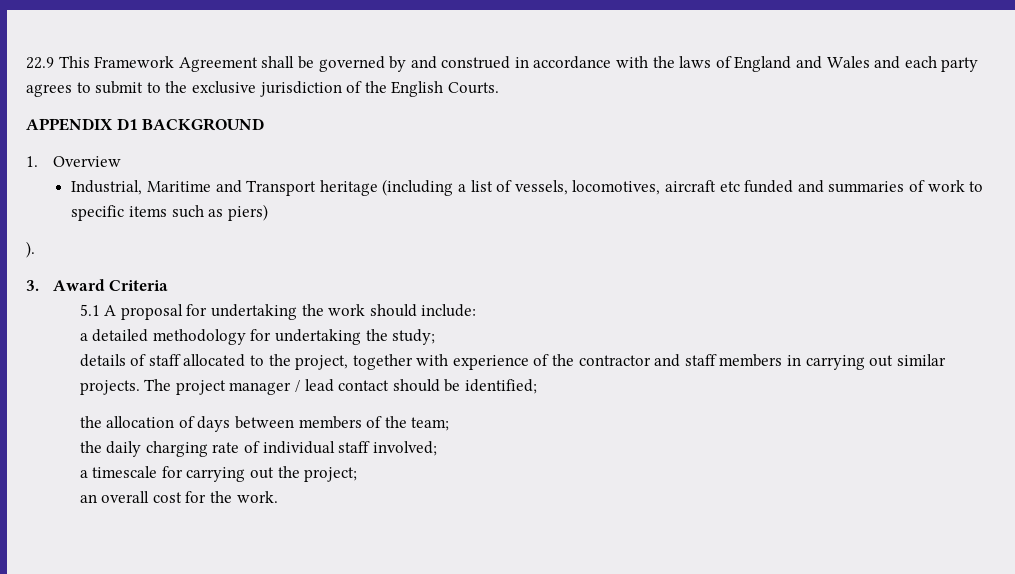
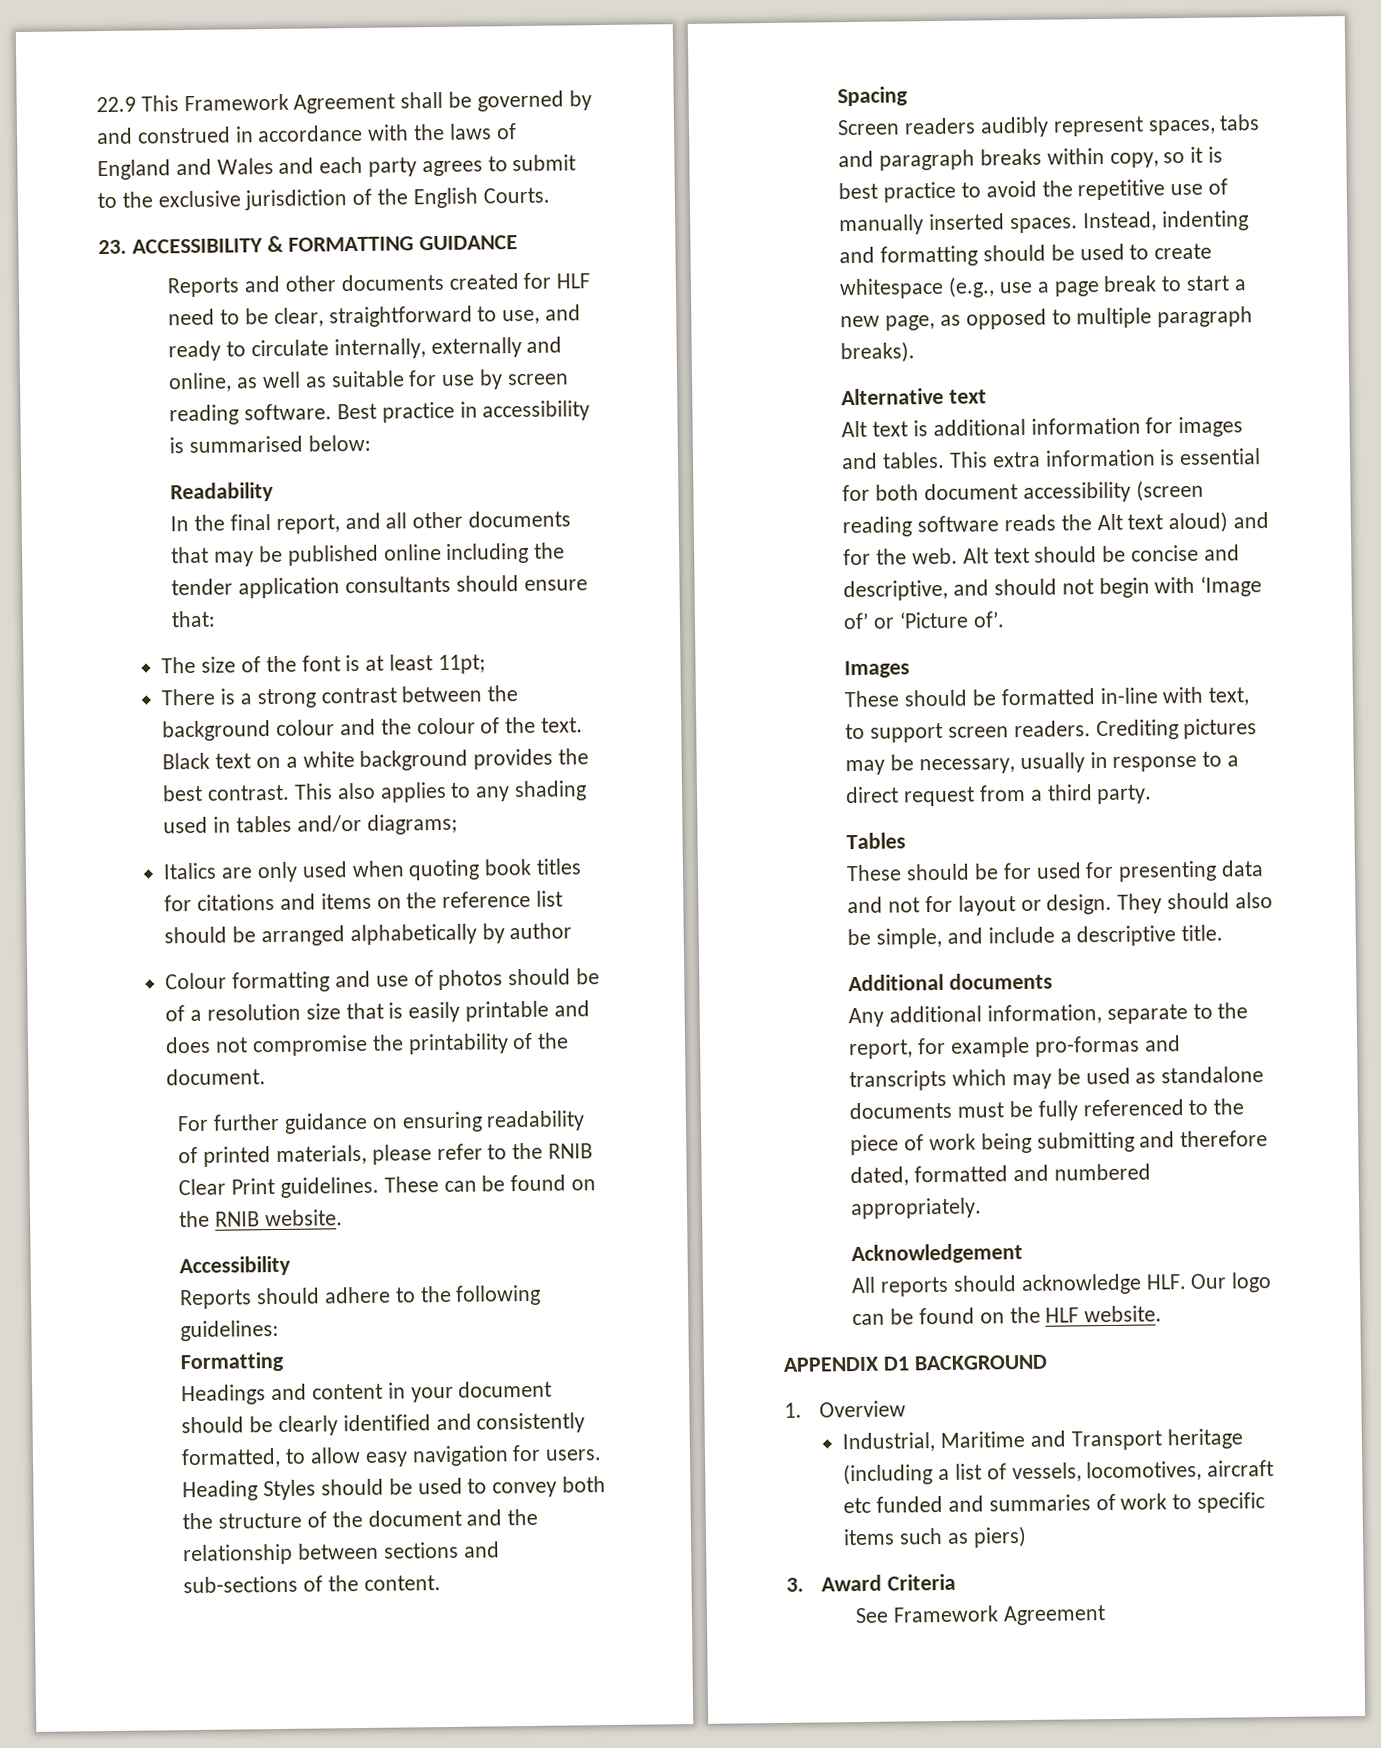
(499, 88) none -> [98,235,519,255] [167,272,591,298] [168,304,582,328] [168,336,563,362] [168,369,569,393] [169,400,591,426] [169,434,372,454] [170,481,275,503] [170,510,572,534] [171,542,566,567] [171,575,588,599] [171,610,216,628] [161,654,486,675] [161,685,519,709] [162,716,584,742] [162,748,590,771] [162,780,588,803] [163,813,458,835] [163,858,582,883] [164,890,564,912] [164,922,573,947] [165,968,601,993] [165,1000,590,1023] [165,1032,570,1057] [166,1068,267,1086] [177,1110,586,1134] [178,1142,594,1167] [178,1174,597,1198] [179,1209,344,1228] [179,1255,292,1277] [179,1284,542,1310] [180,1319,280,1342] [180,1351,285,1373] [181,1380,553,1406] [181,1412,586,1436] [181,1444,603,1469] [182,1476,607,1502] [182,1508,539,1530] [183,1541,500,1566] [183,1575,441,1594] [837,86,909,107] [837,114,1261,138] [838,146,1224,171] [838,178,1229,203] [839,210,1249,236] [839,243,1213,267] [839,275,1247,300] [840,306,1254,331] [840,341,916,364] [841,387,988,406] [841,416,1244,438] [841,448,1262,470] [842,479,1204,503] [842,511,1270,538] [843,544,1240,566] [843,576,1263,602] [843,611,1005,630] [844,660,911,679] [844,686,1251,708] [845,718,1258,743] [845,751,1240,776] [845,784,1153,807] [846,832,907,850] [846,860,1265,882] [847,891,1273,916] [847,924,1224,949] [848,972,1054,992] [848,1002,1249,1028] [849,1035,1181,1060] [849,1066,1265,1092] [849,1098,1245,1121] [850,1130,1269,1156] [850,1163,1151,1187] [850,1197,983,1220] [851,1243,1024,1265] [851,1272,1273,1297] [852,1305,1163,1326] // 23. ACCESSIBILITY & FORMATTING GUIDANCE // Reports and other documents created for HLF need to be clear, straightforward to use, and ready to circulate internally, externally and online, as well as suitable for use by screen reading software. Best practice in accessibility is summarised below: // Readability // In the final report, and all other documents that may be published online including the tender application consultants should ensure that: // The size of the font is at least 11pt; // There is a strong contrast between the background colour and the colour of the text. Black text on a white background provides the best contrast. This also applies to any shading used in tables and/or diagrams; // Italics are only used when quoting book titles for citations and items on the reference list should be arranged alphabetically by author // Colour formatting and use of photos should be of a resolution size that is easily printable and does not compromise the printability of the document. // For further guidance on ensuring readability of printed materials, please refer to the RNIB Clear Print guidelines. These can be found on the RNIB website. // Accessibility // Reports should adhere to the following guidelines: // Formatting // Headings and content in your document should be clearly identified and consistently formatted, to allow easy navigation for users. Heading Styles should be used to convey both the structure of the document and the relationship between sections and sub-sections of the content. // Spacing // Screen readers audibly represent spaces, tabs and paragraph breaks within copy, so it is best practice to avoid the repetitive use of manually inserted spaces. Instead, indenting and formatting should be used to create whitespace (e.g., use a page break to start a new page, as opposed to multiple paragraph breaks). // Alternative text // Alt text is additional information for images and tables. This extra information is essential for both document accessibility (screen reading software reads the Alt text aloud) and for the web. Alt text should be concise and descriptive, and should not begin with ‘Image of’ or ‘Picture of’. // Images // These should be formatted in-line with text, to support screen readers. Crediting pictures may be necessary, usually in response to a direct request from a third party. // Tables // These should be for used for presenting data and not for layout or design. They should also be simple, and include a descriptive title. // Additional documents // Any additional information, separate to the report, for example pro-formas and transcripts which may be used as standalone documents must be fully referenced to the piece of work being submitting and therefore dated, formatted and numbered appropriately. // Acknowledgement // All reports should acknowledge HLF. Our logo can be found on the HLF website.
[26,241,35,258] // ). -> (1027, 1537) none
[79,304,477,320] [79,329,436,345] [79,354,946,370] [79,379,537,395] [79,416,450,432] [79,441,437,457] [79,466,358,482] [79,491,278,503] 5.1 A proposal for undertaking the work should include: // a detailed methodology for undertaking the study; // details of staff allocated to the project, together with experience of the contractor and staff members in carrying out similar projects. The project manager / lead contact should be identified; // the allocation of days between members of the team; // the daily charging rate of individual staff involved; // a timescale for carrying out the project; // an overall cost for the work. -> [855,1605,1107,1626] See Framework Agreement

